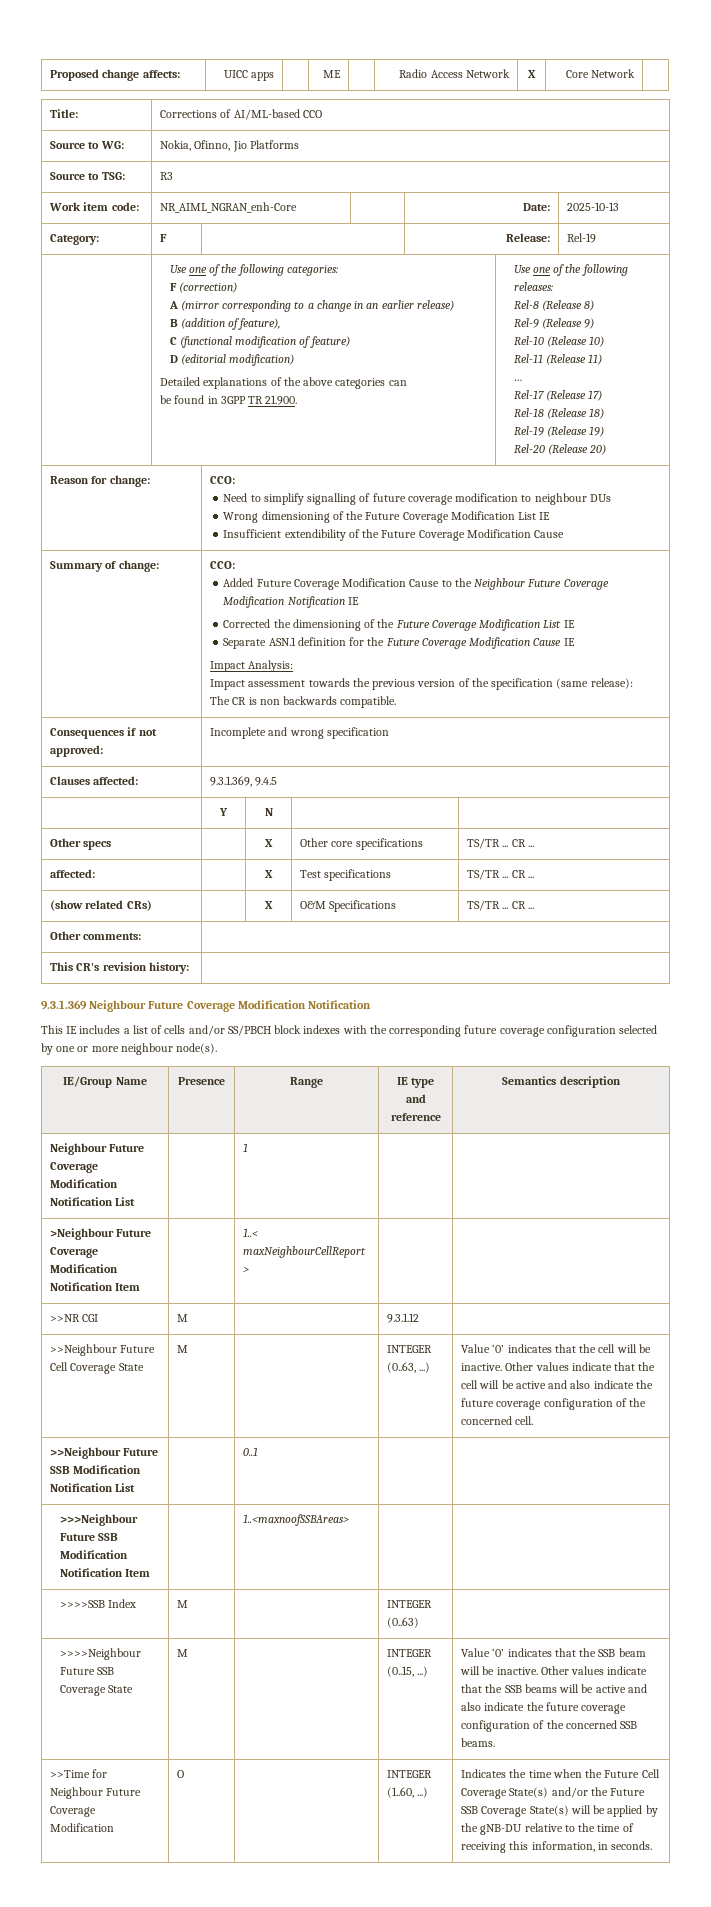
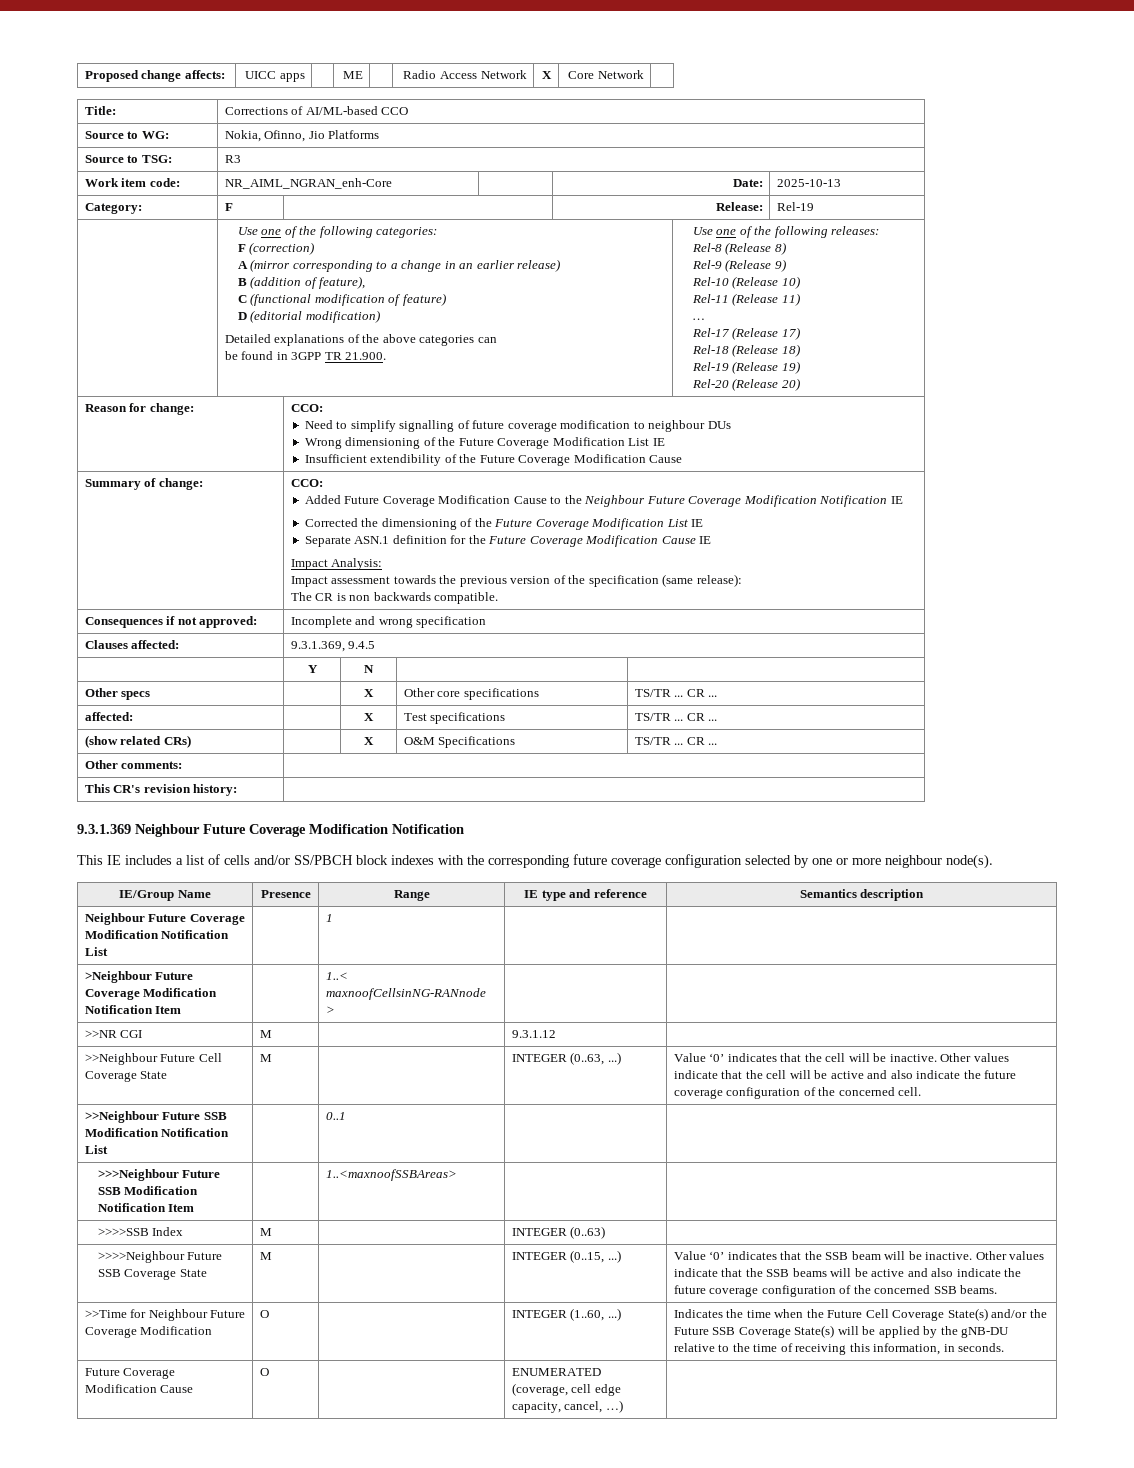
[243,1246,367,1258] maxNeighbourCellReport -> [325,988,486,1000] maxnoofCellsinNG-RANnode
(653, 1845) none -> [84,1368,176,1379] [84,1384,194,1393] [259,1368,269,1376] [511,1368,601,1376] [511,1383,621,1396] [511,1400,623,1413] // Future Coverage Modification Cause | O | | ENUMERATED (coverage, cell edge capacity, cancel, …) |

